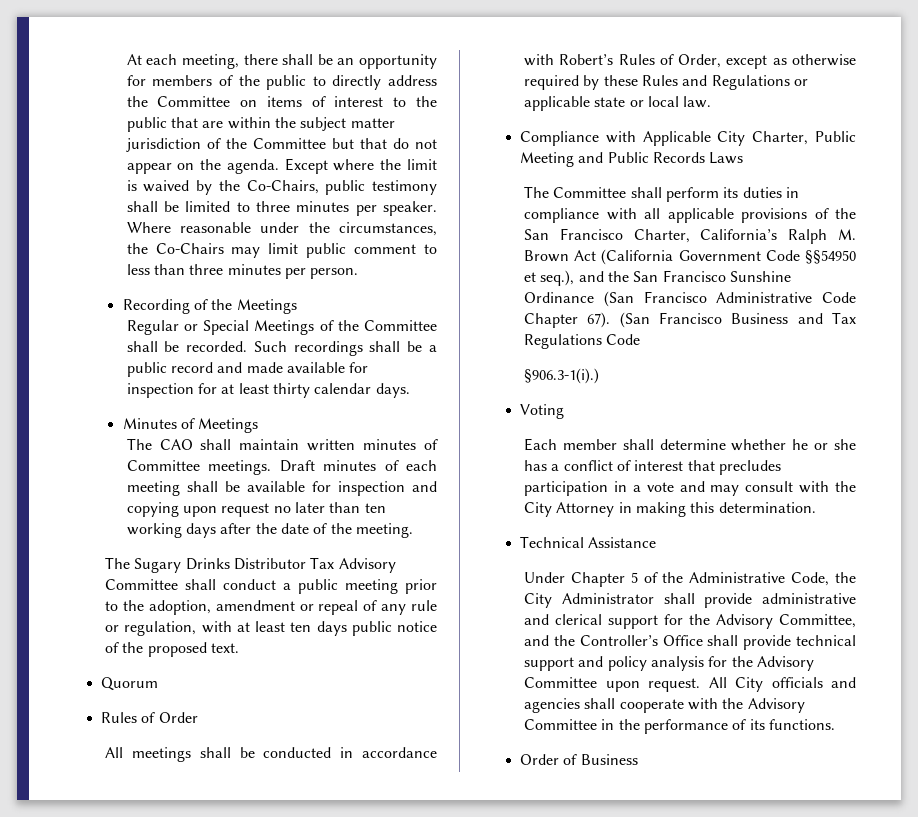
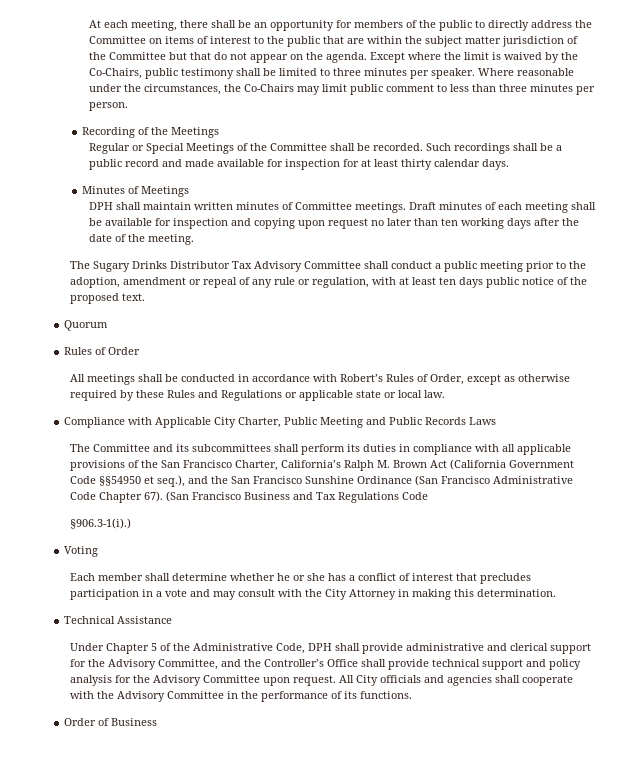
[126,438,193,450] The CAO -> [88,202,113,210] DPH
(627, 192) none -> [153,444,272,452] and its subcommittees
[835,572,856,583] [524,593,654,608] the City Administrator -> [308,643,333,651] DPH

